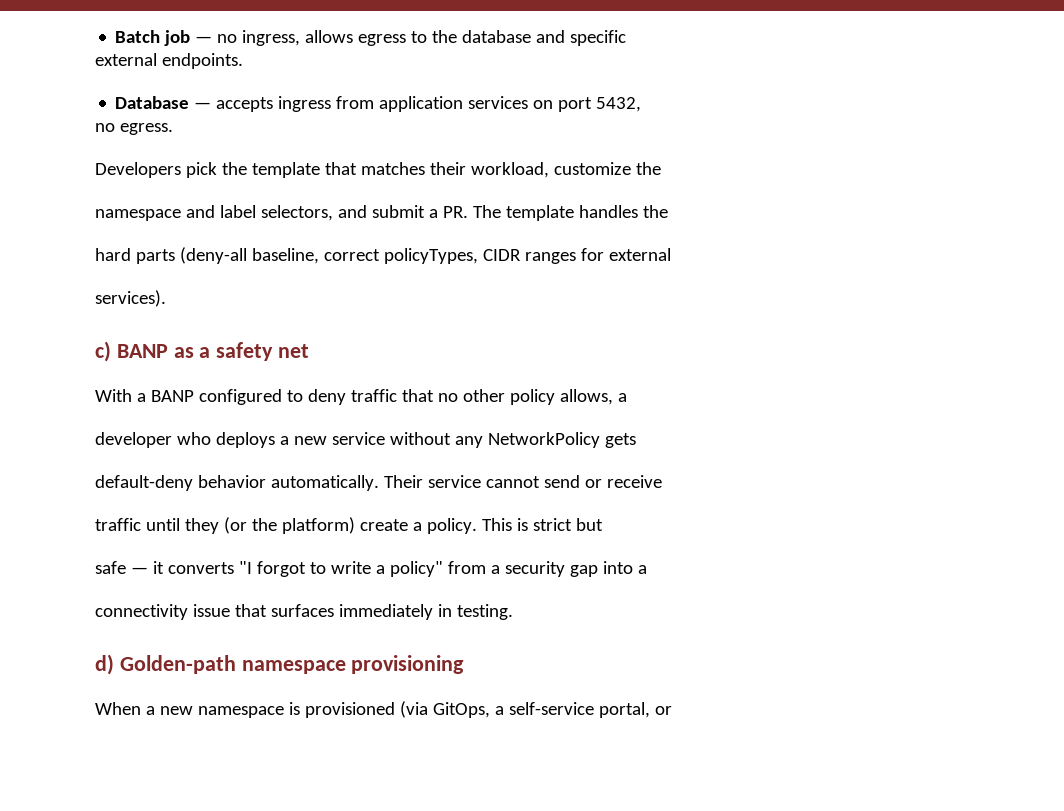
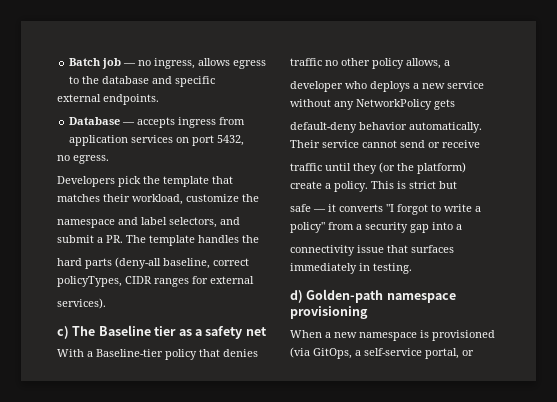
[116,344,168,358] BANP -> [72,325,177,336] The Baseline tier
[150,389,434,405] BANP configured to deny traffic that -> [96,349,258,360] [290,58,322,66] Baseline-tier policy that denies traffic

